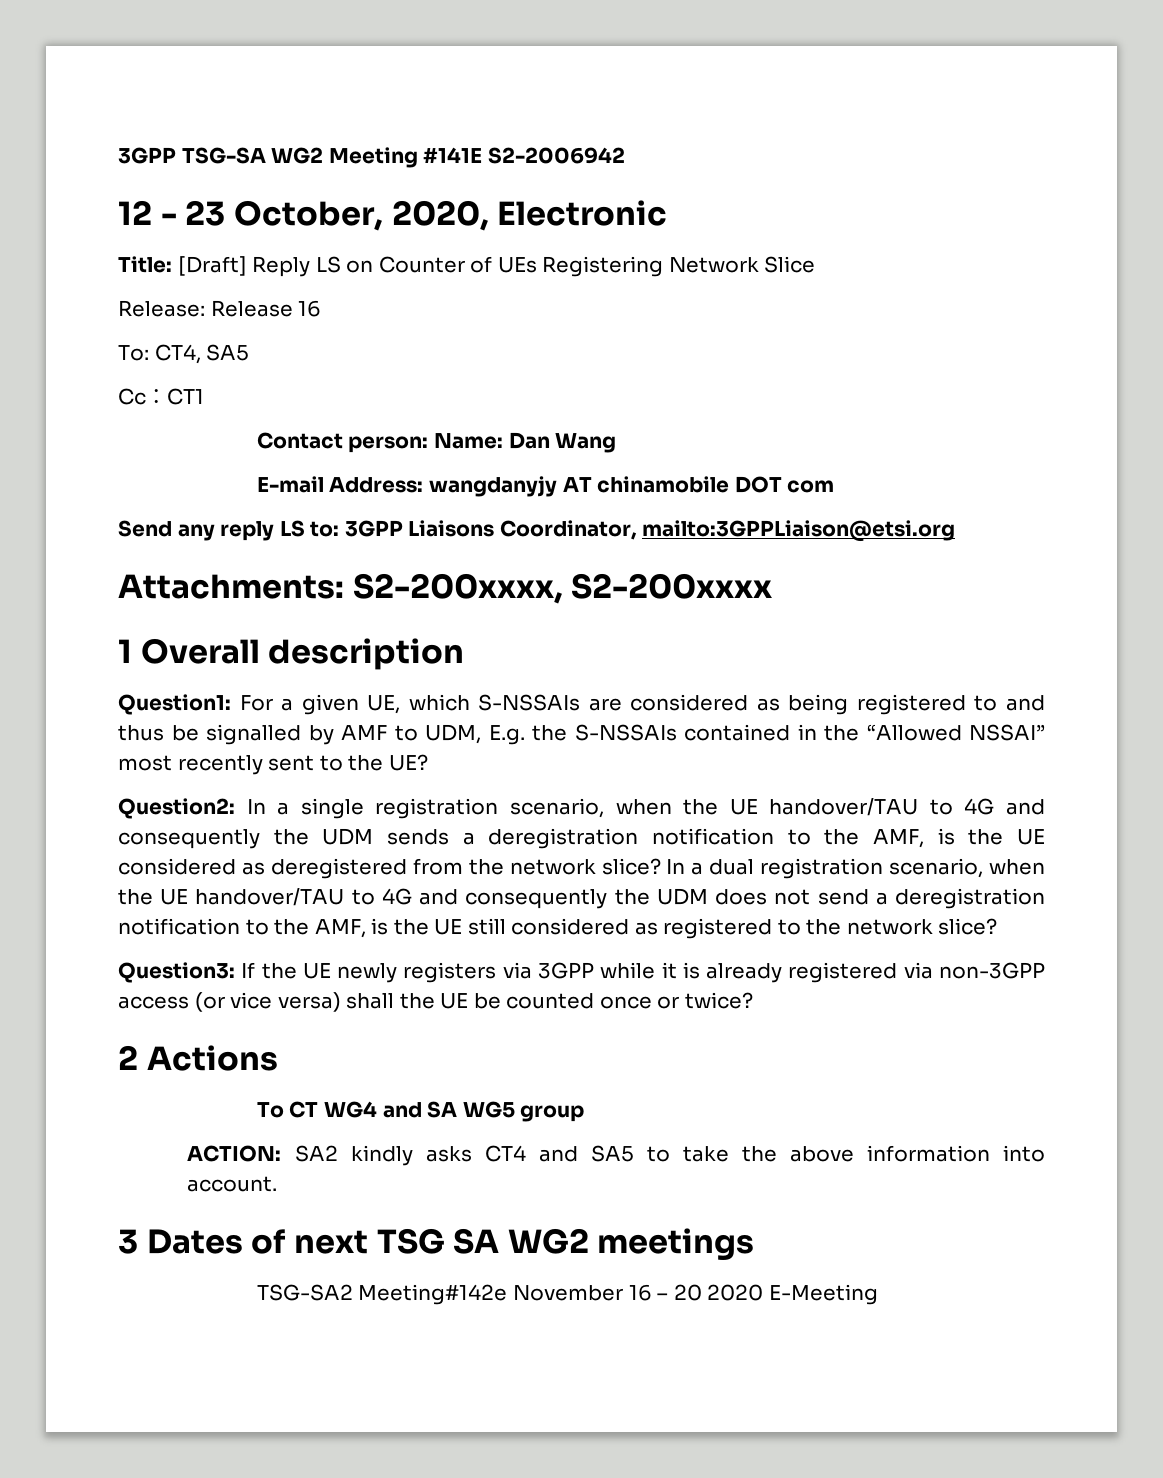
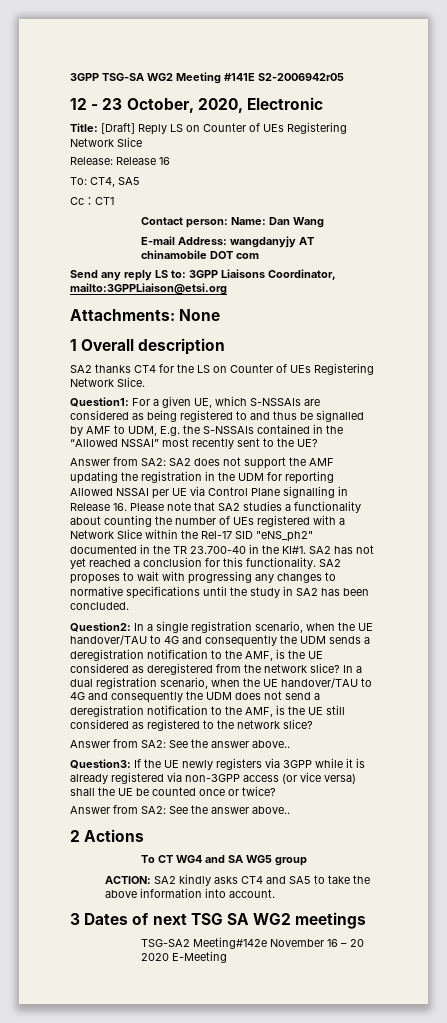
[487,147,625,164] S2-2006942 -> [258,73,344,81] S2-2006942r05
[118,573,773,604] Attachments: S2-200xxxx, S2-200xxxx -> [70,309,221,321] Attachments: None
(465, 654) none -> [70,363,374,375] [70,377,145,387] // SA2 thanks CT4 for the LS on Counter of UEs Registering Network Slice.
(428, 762) none -> [70,457,334,469] [70,471,334,484] [70,486,348,499] [70,501,361,513] [70,515,345,527] [70,529,313,542] [70,544,374,554] [70,557,341,569] [70,571,336,584] [70,586,369,599] [70,602,129,610] // Answer from SA2: SA2 does not support the AMF updating the registration in the UDM for reporting Allowed NSSAI per UE via Control Plane signalling in Release 16. Please note that SA2 studies a functionality about counting the number of UEs registered with a Network Slice within the Rel-17 SID "eNS_ph2" documented in the TR 23.700-40 in the KI#1. SA2 has not yet reached a conclusion for this functionality. SA2 proposes to wait with progressing any changes to normative specifications until the study in SA2 has been concluded.
(998, 926) none -> [70,739,290,748] // Answer from SA2: See the answer above..
(753, 1000) none -> [70,805,290,814] // Answer from SA2: See the answer above..

